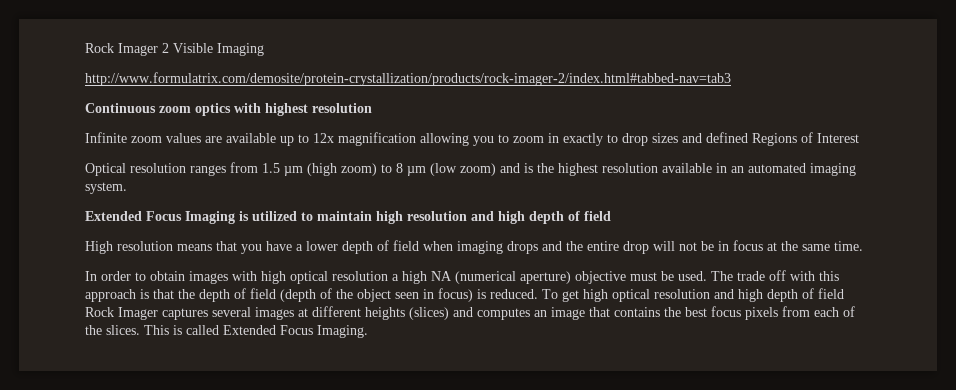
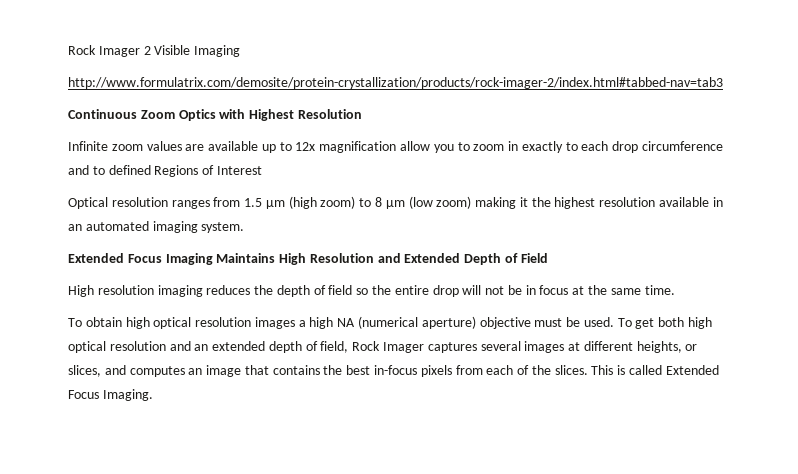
[159,103,372,116] zoom optics with highest resolution -> [140,109,362,121] Zoom Optics with Highest Resolution
[420,133,469,146] allowing -> [400,141,431,151] allow
[622,133,702,146] drop sizes and -> [581,141,724,153] [68,165,105,175] each drop circumference and to
[500,163,533,173] and is -> [475,197,528,209] making it
[239,211,611,224] [85,240,562,254] is utilized to maintain high resolution and high depth of field // High resolution means that you have a lower depth of field when imaging drops and -> [216,253,548,265] [68,285,369,297] Maintains High Resolution and Extended Depth of Field // High resolution imaging reduces the depth of field so
[85,271,388,284] In order to obtain images with high optical resolution -> [68,317,295,329] To obtain high optical resolution images
[711,270,839,281] [85,288,538,302] The trade off with this approach is that the depth of field (depth of the object seen in focus) is reduced. -> (614, 322) none
(579, 296) none -> [658,317,685,327] both
[738,288,844,302] high depth of field -> [194,341,349,353] an extended depth of field,
[365,307,449,320] heights (slices) -> [636,341,698,353] [68,365,101,377] heights, or slices,
[711,306,741,317] focus -> [374,365,418,375] in-focus

